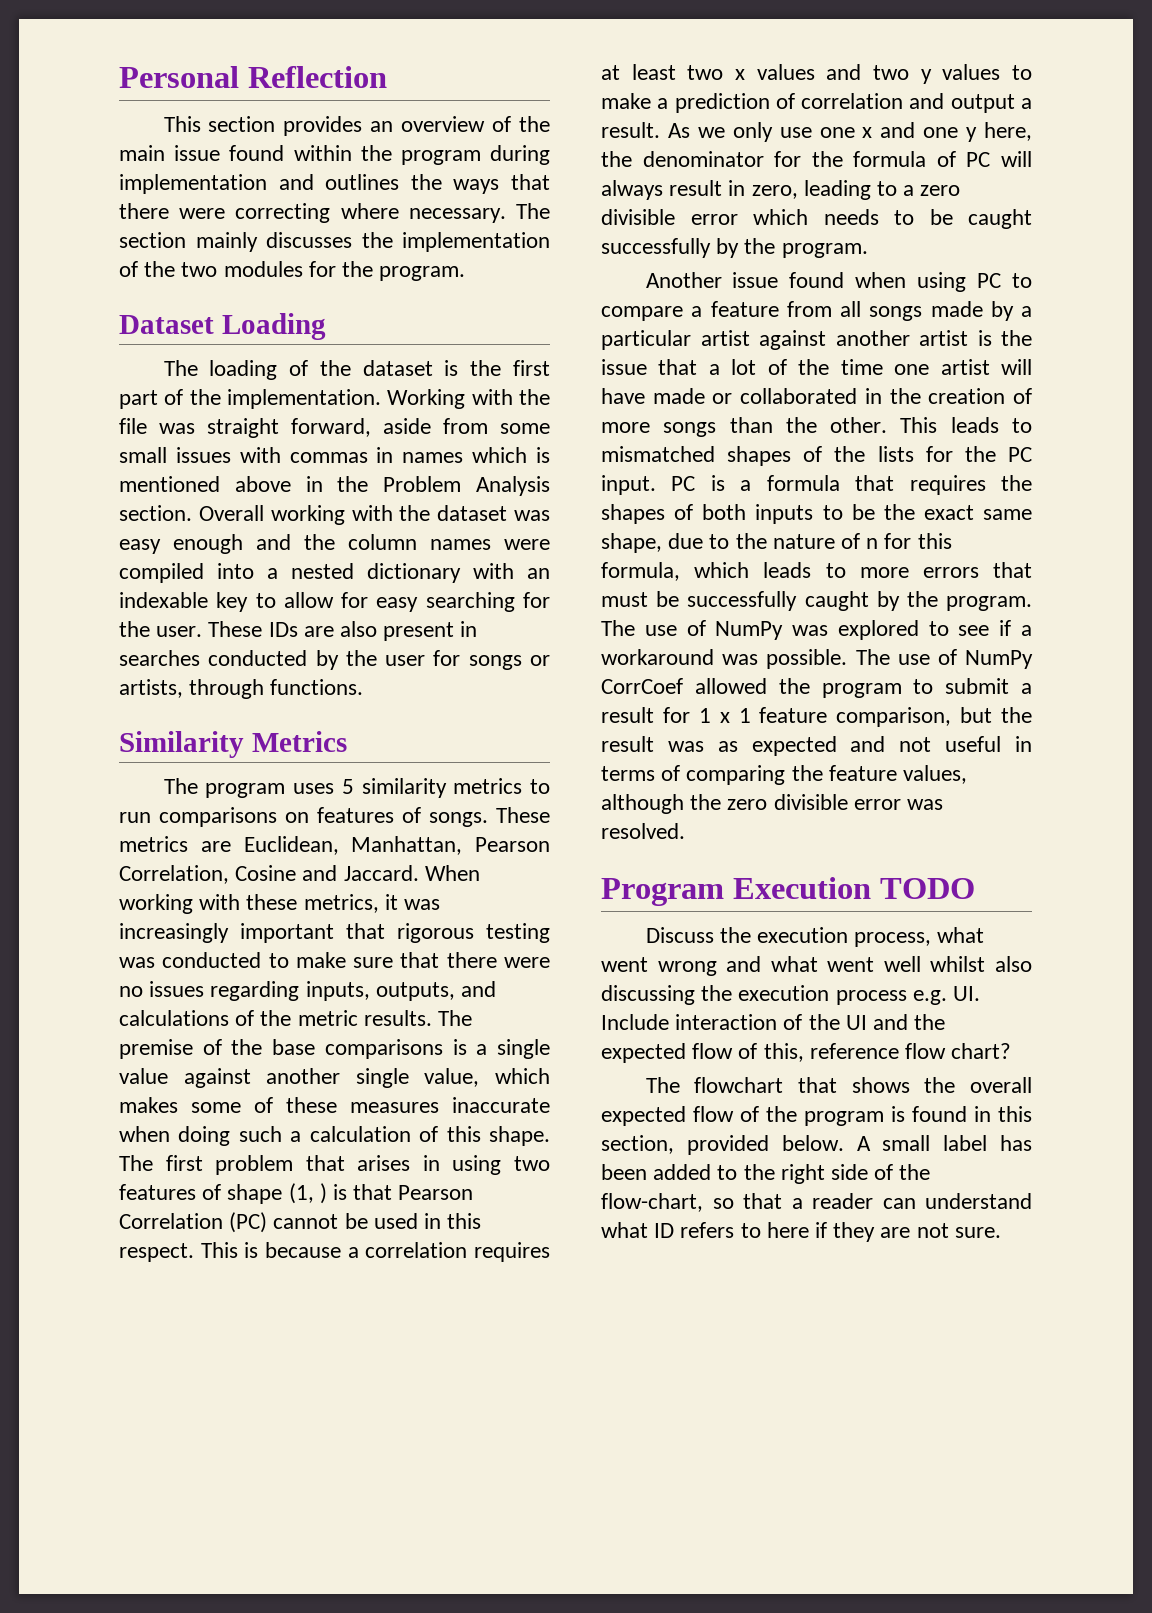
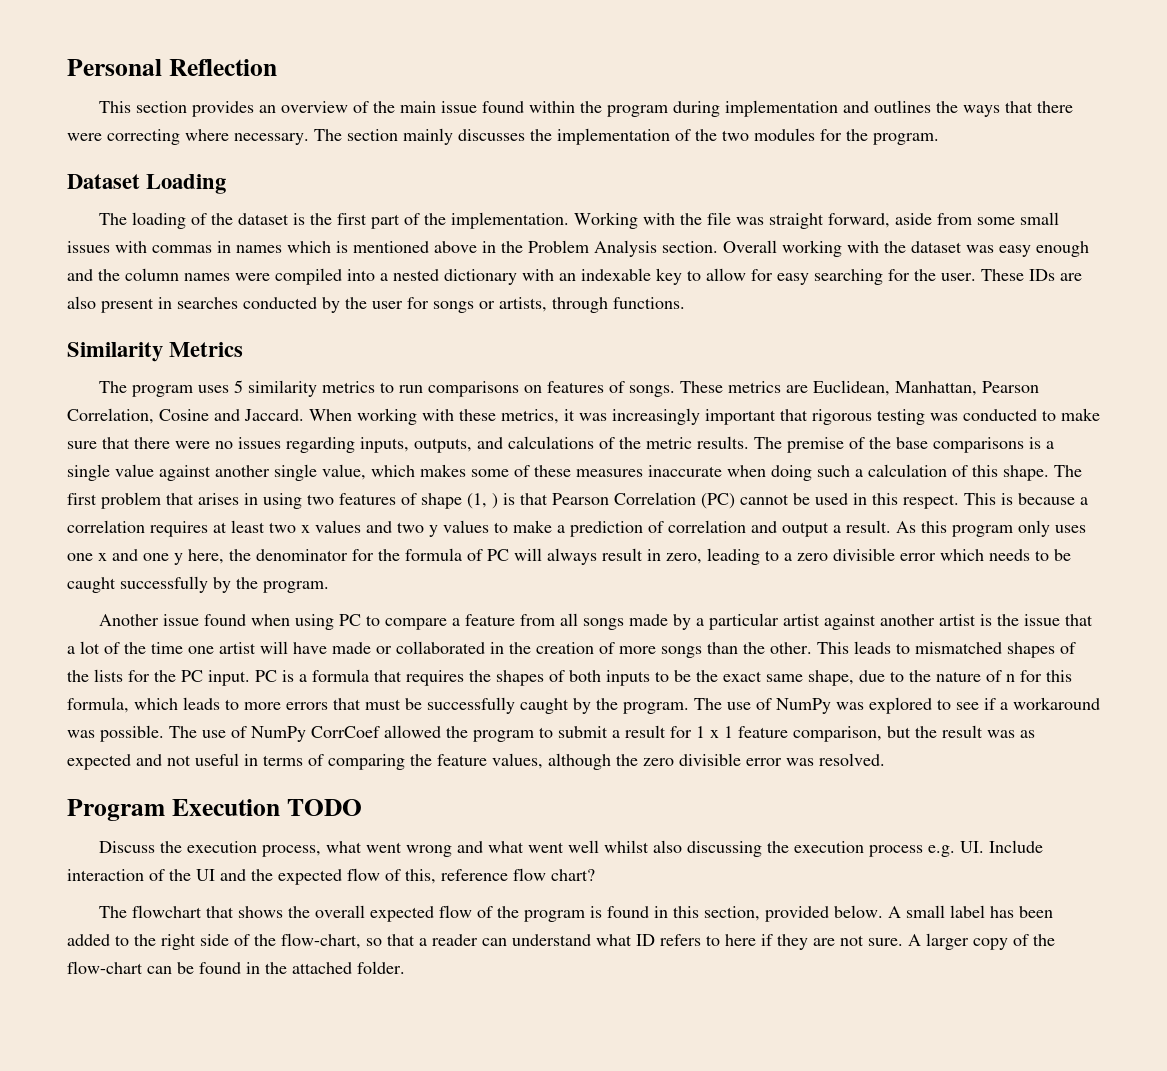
[697,122,812,142] we only use -> [921,520,1086,537] this program only uses
(1001, 1232) none -> [908,933,1055,950] [67,961,405,974] A larger copy of the flow-chart can be found in the attached folder.

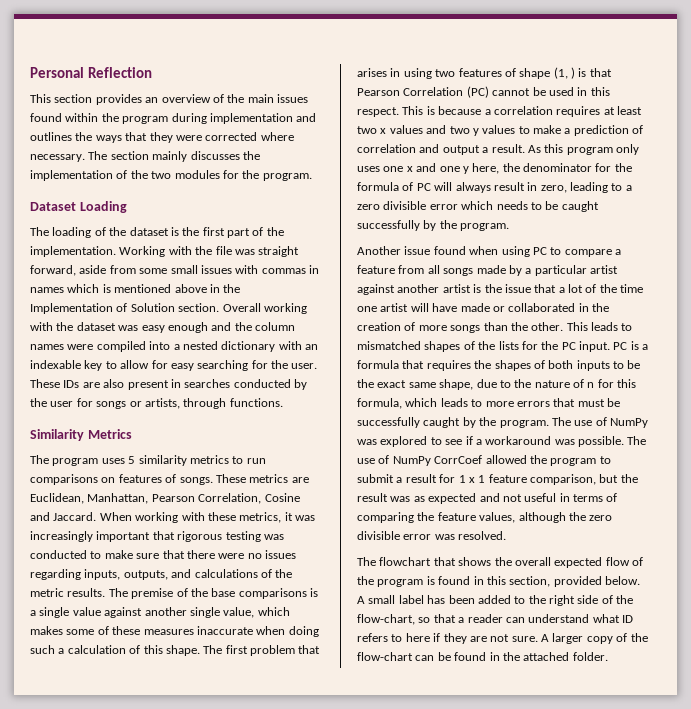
[441,101,478,113] issue -> [277,94,308,103] issues
[1037,101,1074,113] [67,129,180,145] there were correcting -> [149,132,258,143] they were corrected
[528,240,657,257] Problem Analysis -> [30,303,175,314] Implementation of Solution
[67,799,362,821] [99,840,1044,857] [67,868,595,885] // Program Execution TODO // Discuss the execution process, what went wrong and what went well whilst also discussing the execution process e.g. UI. Include interaction of the UI and the expected flow of this, reference flow chart? -> (507, 535) none

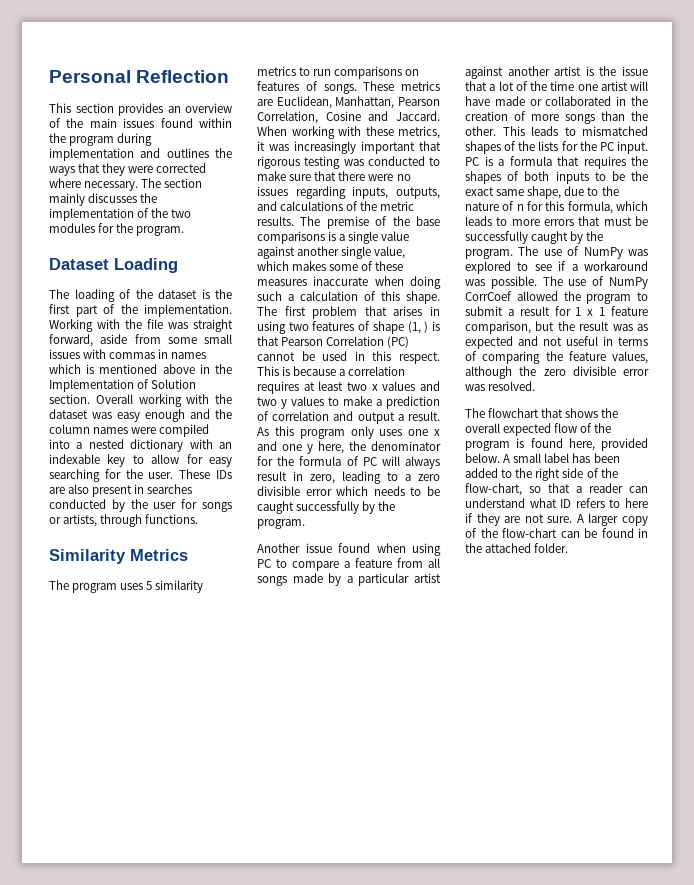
[473,576,551,587] in this section, -> [568,438,595,451] here,

